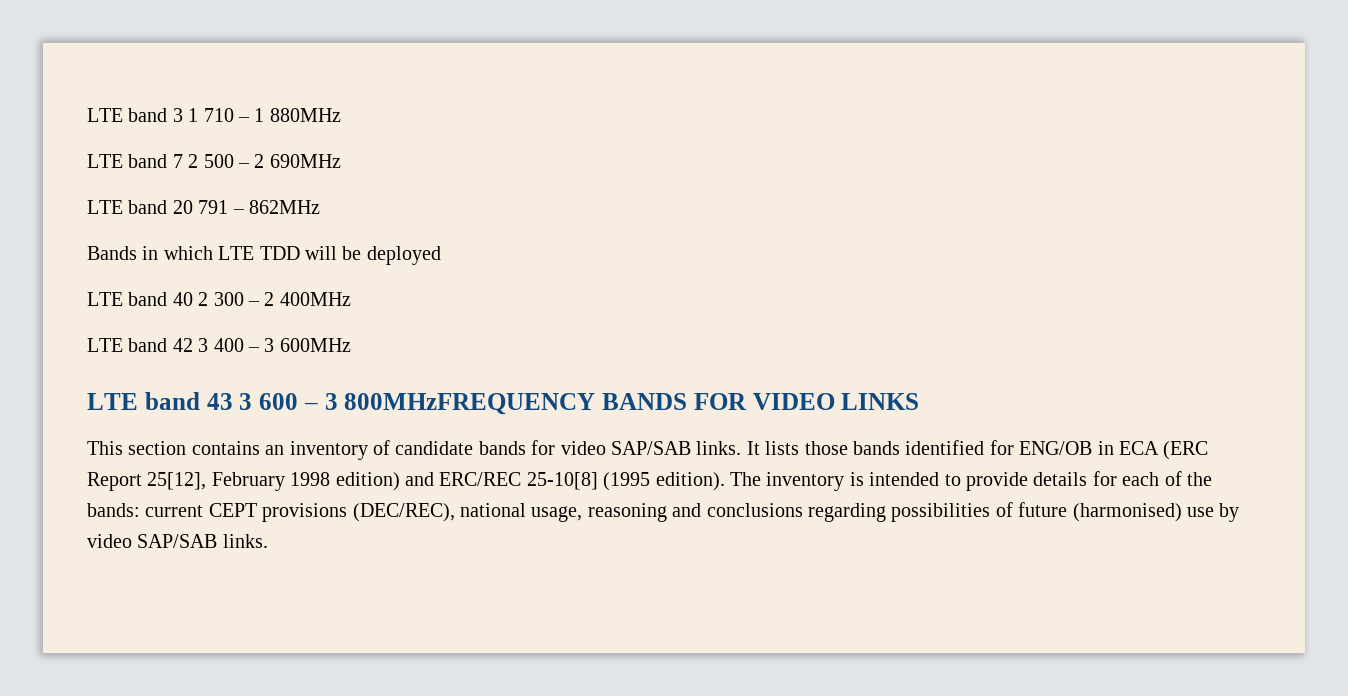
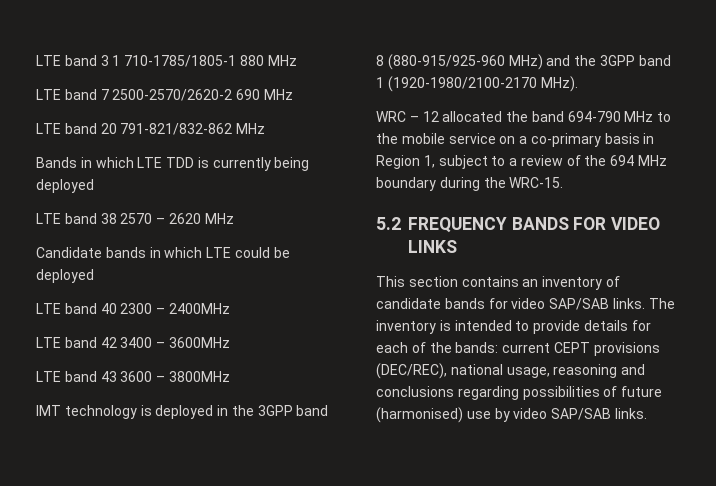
[203,108,341,122] 710 – 1 880MHz -> [124,55,297,67] 710-1785/1805-1 880 MHz
[188,154,341,168] 2 500 – 2 690MHz -> [112,89,293,101] 2500-2570/2620-2 690 MHz
[198,200,320,214] 791 – 862MHz -> [120,123,266,135] 791-821/832-862 MHz
[305,246,337,260] will -> [197,157,310,171] [36,179,94,193] [36,213,234,224] [36,247,270,258] is currently being deployed // LTE band 38 2570 – 2620 MHz // Candidate bands in which LTE could
[198,292,351,306] [87,338,351,352] [87,392,596,415] 2 300 – 2 400MHz // LTE band 42 3 400 – 3 600MHz // LTE band 43 3 600 – 3 800MHzFREQUENCY -> [120,303,230,314] [36,337,230,348] [36,371,230,382] [36,405,329,419] [376,54,671,70] [376,76,578,92] [376,111,672,122] [376,133,655,147] [376,155,668,169] [376,177,564,191] [376,217,507,233] 2300 – 2400MHz // LTE band 42 3400 – 3600MHz // LTE band 43 3600 – 3800MHz // IMT technology is deployed in the 3GPP band 8 (880-915/925-960 MHz) and the 3GPP band 1 (1920-1980/2100-2170 MHz). // WRC – 12 allocated the band 694-790 MHz to the mobile service on a co-primary basis in Region 1, subject to a review of the 694 MHz boundary during the WRC-15. // 5.2 FREQUENCY
[746,440,1209,460] [87,472,725,491] It lists those bands identified for ENG/OB in ECA (ERC Report 25[12], February 1998 edition) and ERC/REC 25-10[8] (1995 edition). -> (645, 303) none

